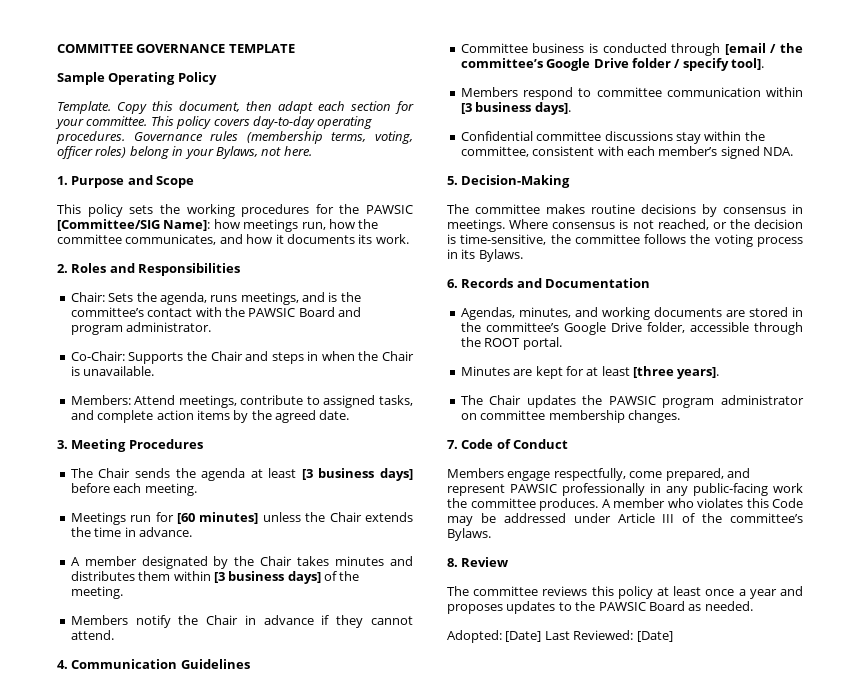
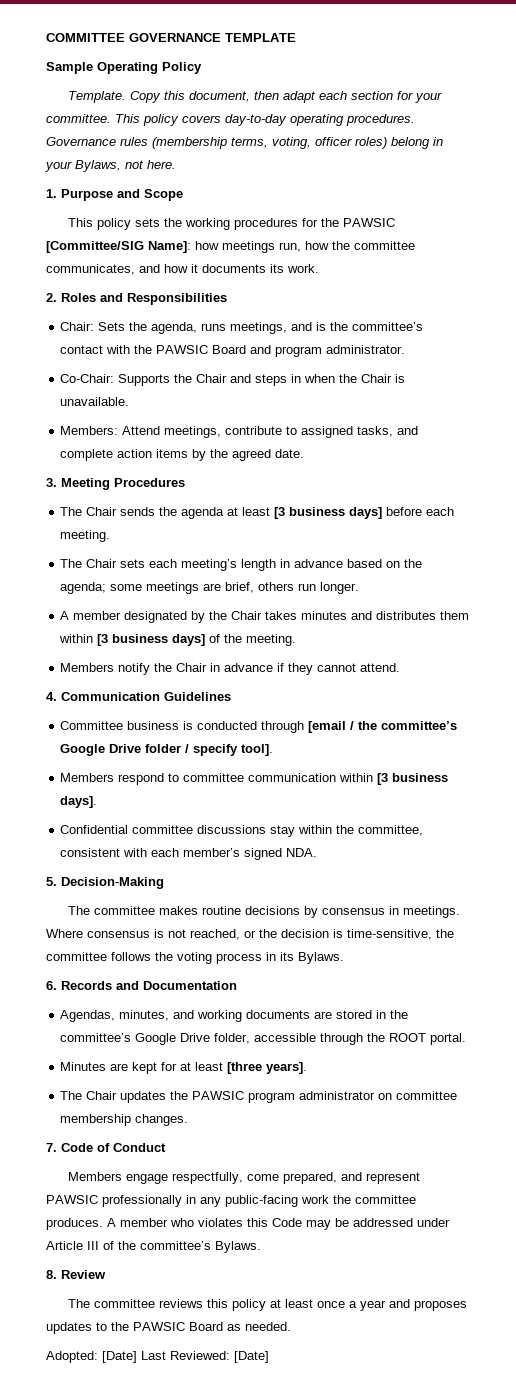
[70,512,413,525] [70,527,192,537] Meetings run for [60 minutes] unless the Chair extends the time in advance. -> [60,559,423,571] [60,582,360,594] The Chair sets each meeting’s length in advance based on the agenda; some meetings are brief, others run longer.

